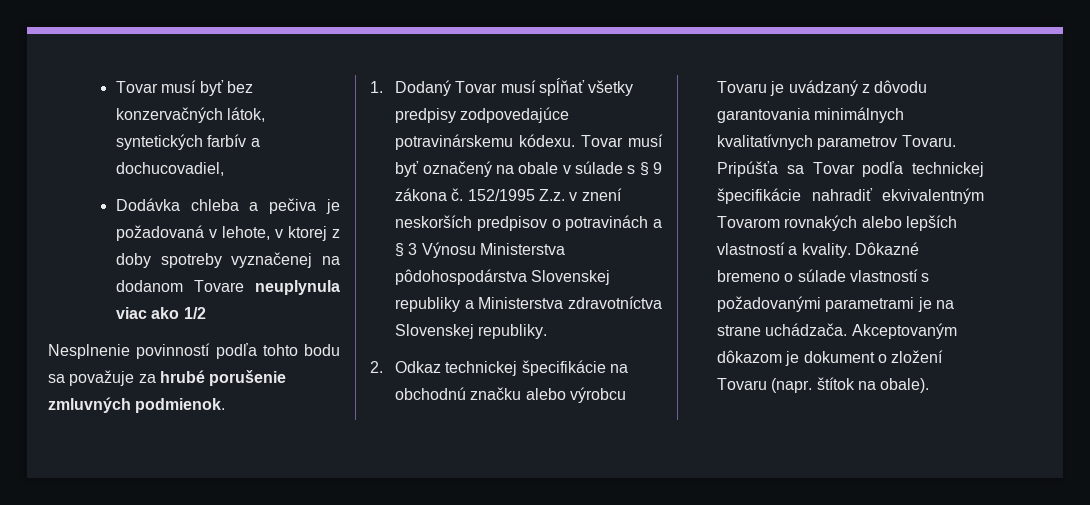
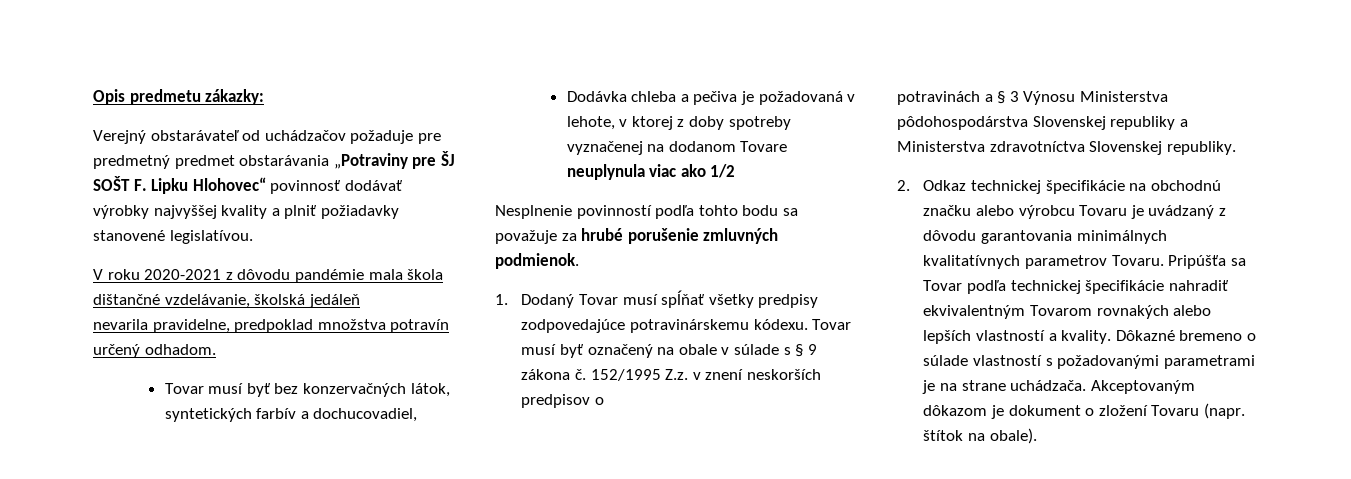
(115, 87) none -> [93,89,265,105] [93,130,441,144] [93,151,455,169] [93,176,402,194] [93,205,399,219] [93,230,253,244] [93,269,444,283] [93,294,360,308] [93,319,450,333] [93,344,216,358] Opis predmetu zákazky: // Verejný obstarávateľ od uchádzačov požaduje pre predmetný predmet obstarávania „Potraviny pre ŠJ SOŠT F. Lipku Hlohovec“ povinnosť dodávať výrobky najvyššej kvality a plniť požiadavky stanovené legislatívou. // V roku 2020-2021 z dôvodu pandémie mala škola dištančné vzdelávanie, školská jedáleň // nevarila pravidelne, predpoklad množstva potravín určený odhadom. //
(561, 223) none -> (605, 401) //

